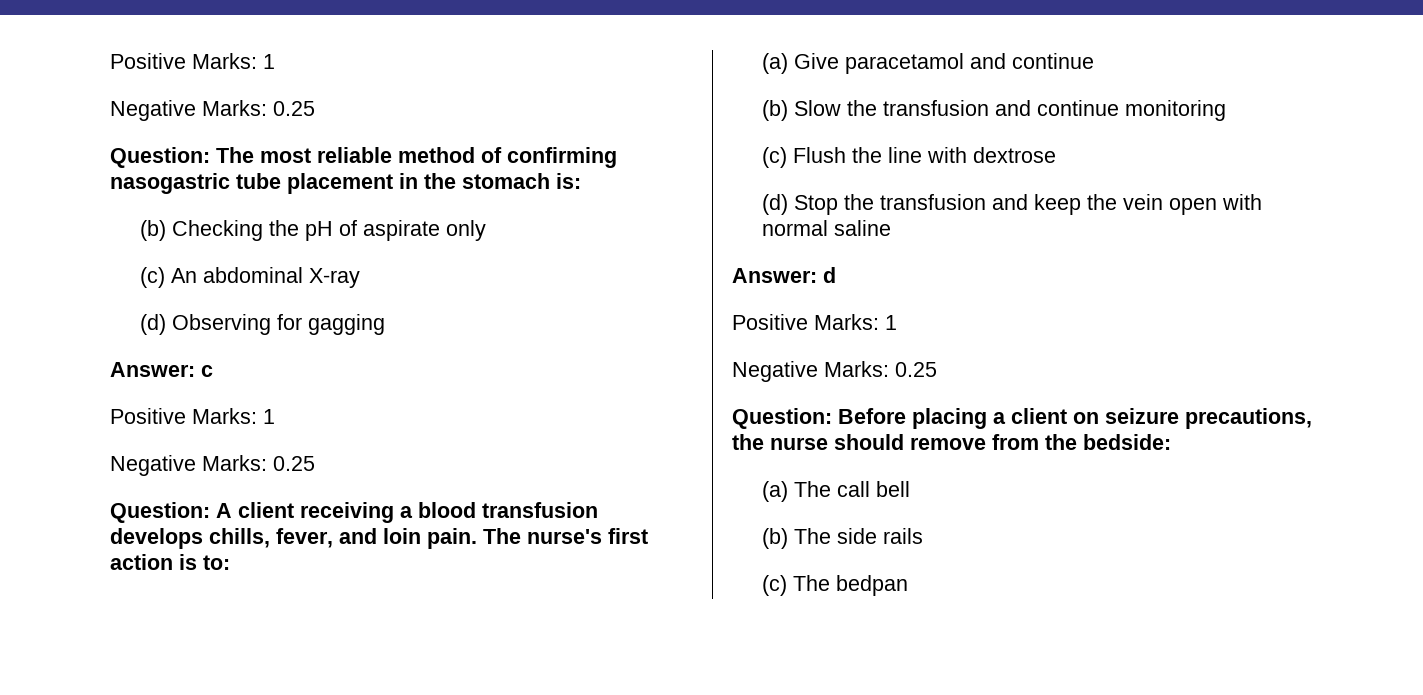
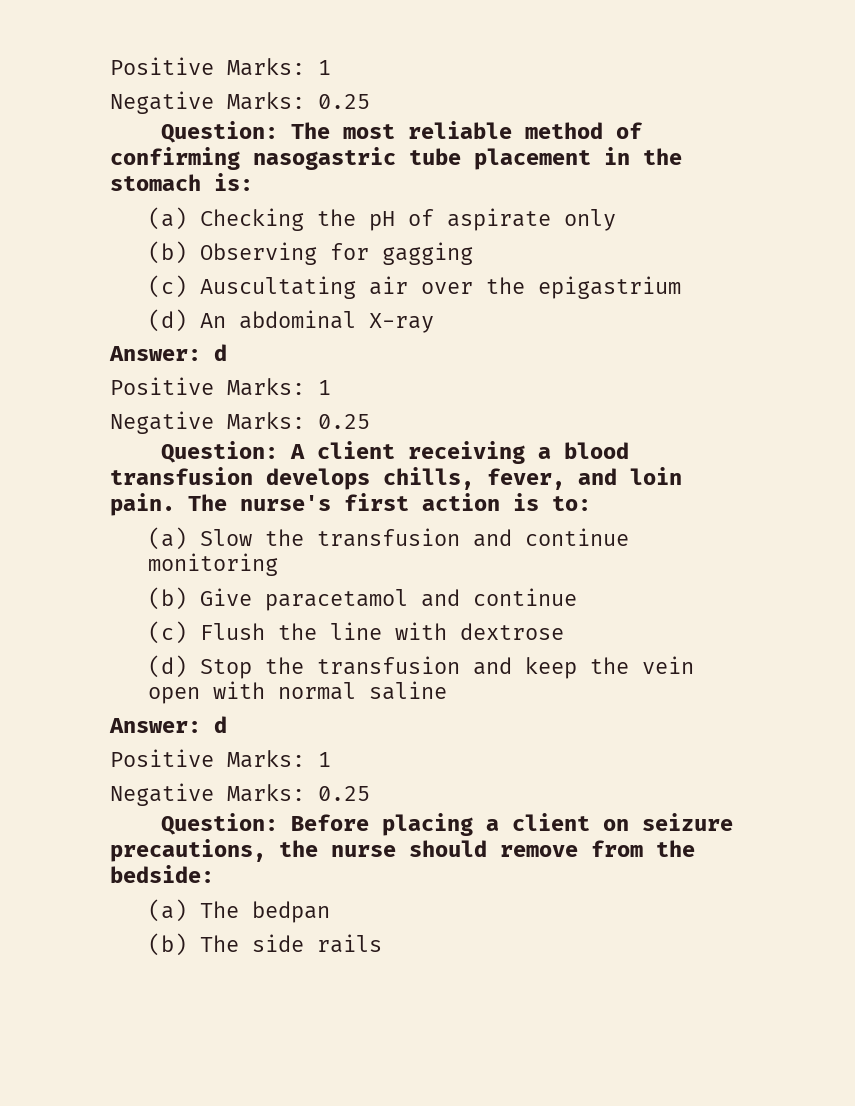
[139,220,166,241] (b) -> [147,207,187,230] (a)
[139,267,165,288] (c) -> [147,241,473,265] [147,275,681,299] [147,309,187,332] (b) Observing for gagging // (c) Auscultating air over the epigastrium // (d)
[139,314,385,335] [110,362,213,377] // (d) Observing for gagging // Answer: c -> [109,344,227,361] // Answer: d
[793,53,1094,74] [761,100,788,121] Give paracetamol and continue // (b) -> (187, 538) none
(1226, 110) none -> [147,587,577,611] // (b) Give paracetamol and continue
[836,481,910,497] call bell -> [251,901,330,923] bedpan
[761,575,908,596] // (c) The bedpan -> (382, 943) none

